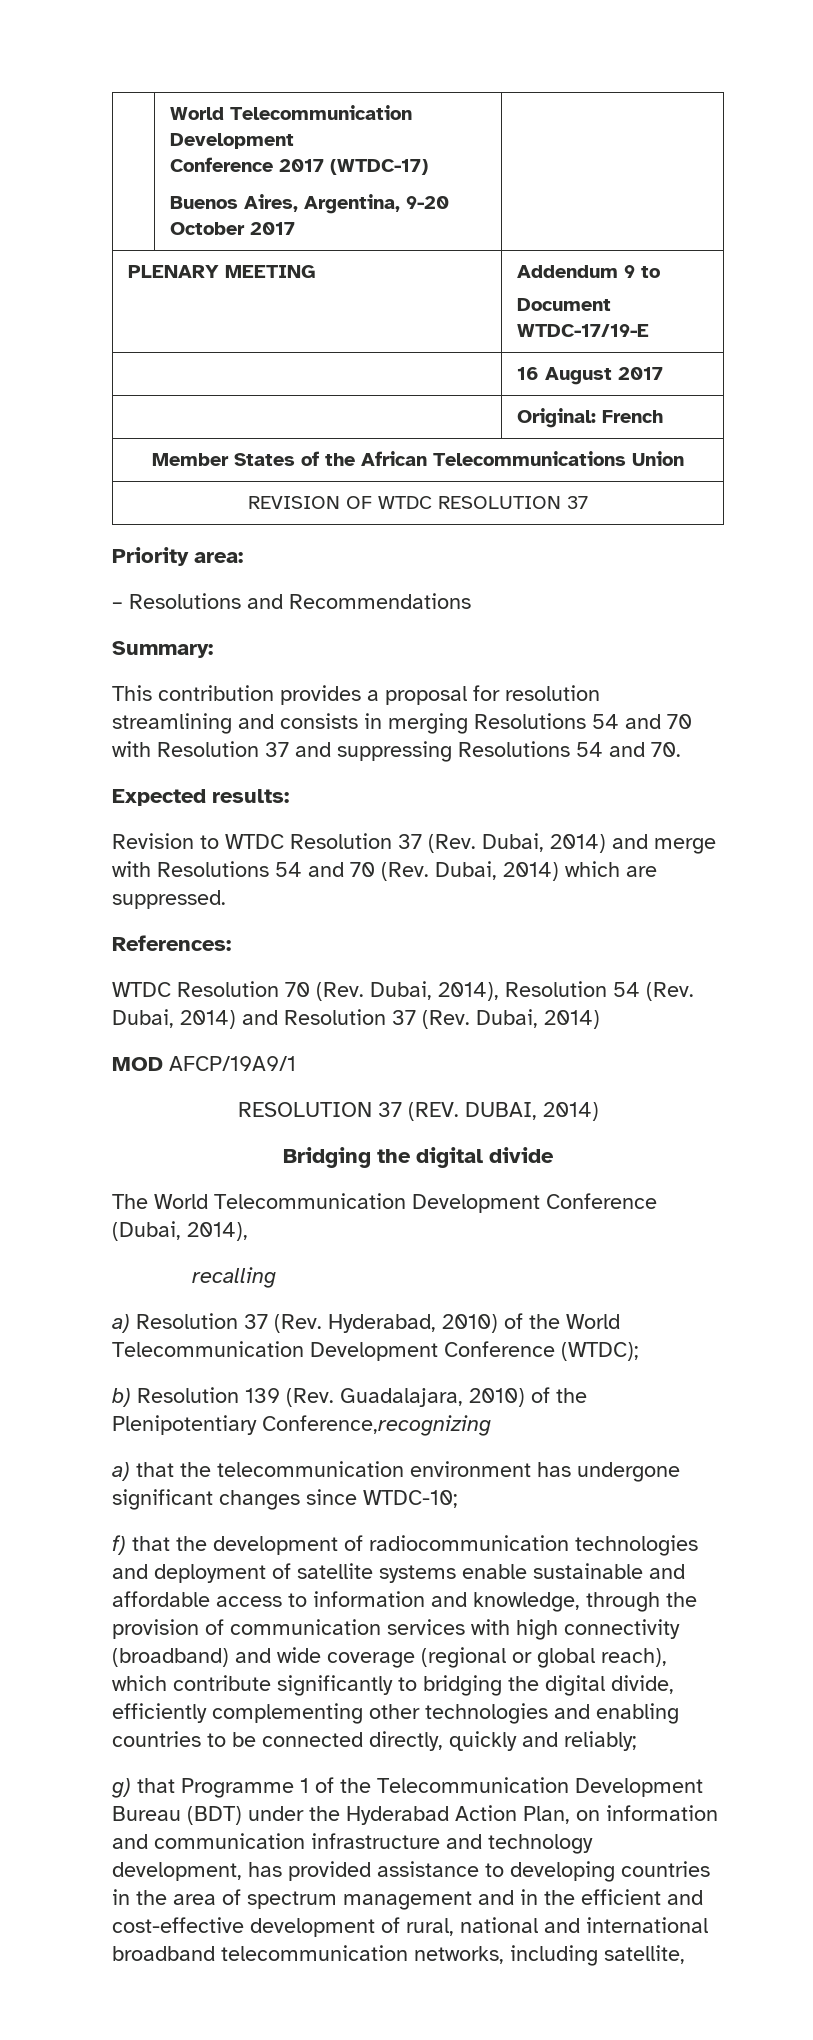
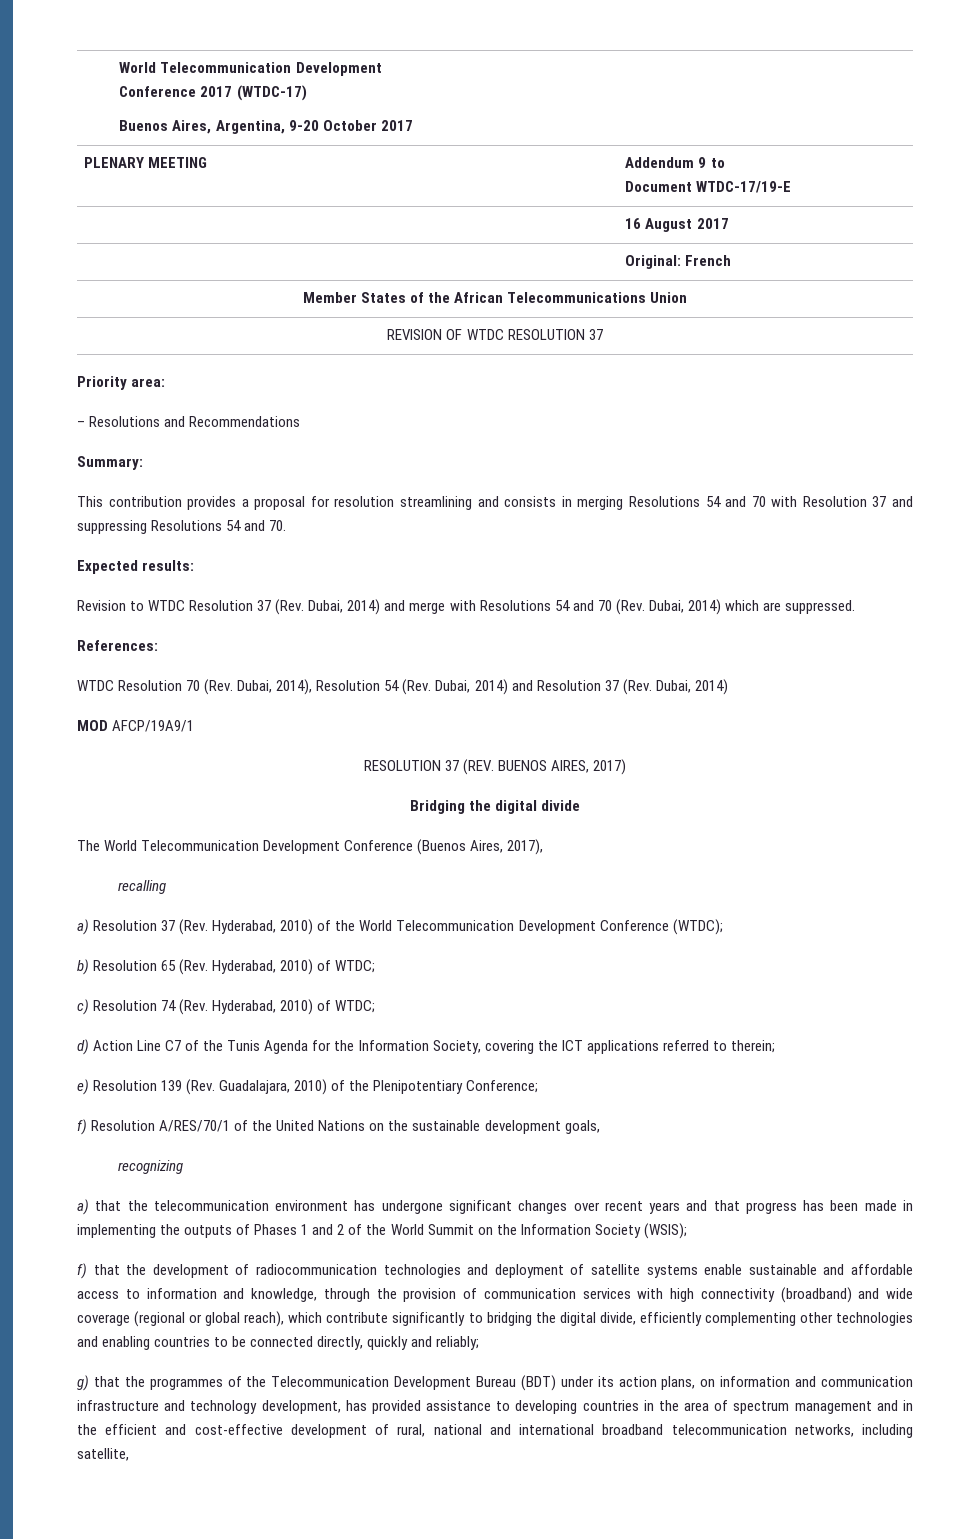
[464,1102,599,1121] DUBAI, 2014) -> [498,759,627,775] BUENOS AIRES, 2017)
[112,1221,248,1241] (Dubai, 2014), -> [417,839,544,855] (Buenos Aires, 2017),
(239, 1395) none -> [161,959,376,975] [77,999,376,1015] [77,1039,775,1055] [77,1079,158,1095] 65 (Rev. Hyderabad, 2010) of WTDC; // c) Resolution 74 (Rev. Hyderabad, 2010) of WTDC; // d) Action Line C7 of the Tunis Agenda for the Information Society, covering the ICT applications referred to therein; // e) Resolution
[262,1415,491,1436] Conference,recognizing -> [466,1080,539,1093] [77,1119,600,1135] [118,1160,184,1174] Conference; // f) Resolution A/RES/70/1 of the United Nations on the sustainable development goals, // recognizing
[306,1489,458,1508] since WTDC-10; -> [573,1200,914,1214] [77,1223,687,1239] over recent years and that progress has been made in implementing the outputs of Phases 1 and 2 of the World Summit on the Information Society (WSIS);
[181,1778,309,1798] Programme 1 -> [124,1376,223,1390] the programmes
[309,1805,570,1825] the Hyderabad Action Plan, -> [597,1376,696,1390] its action plans,

